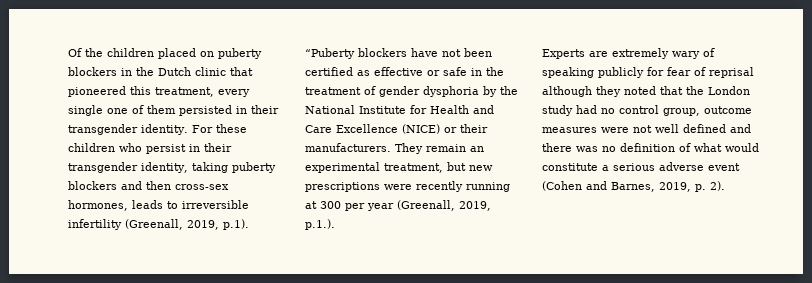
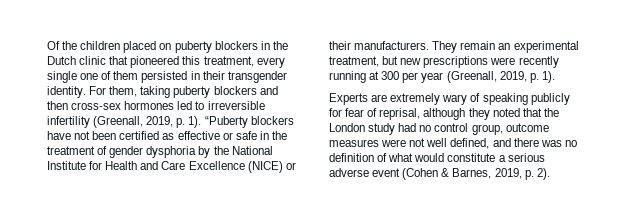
[215,124,247,133] [68,143,232,154] [68,162,188,173] these children who persist in their transgender identity, -> [109,86,138,97] them,
[68,200,163,211] hormones, leads -> [124,101,193,110] hormones led
[223,219,249,230] p.1). -> [176,116,202,128] p. 1).
[305,219,335,230] p.1.). -> [529,71,555,83] p. 1).
[709,67,754,78] reprisal -> [379,108,421,120] reprisal,
[683,124,726,133] defined -> [450,138,490,149] defined,
[586,181,607,190] and -> [441,168,450,177] &

